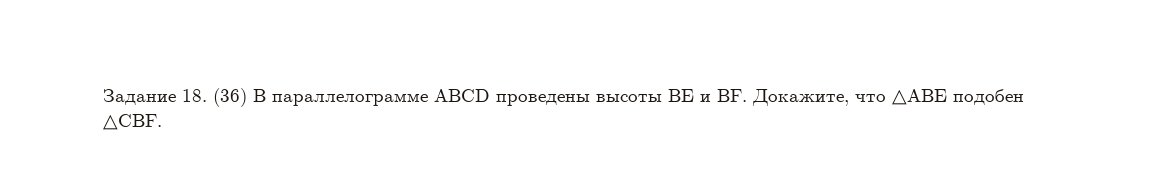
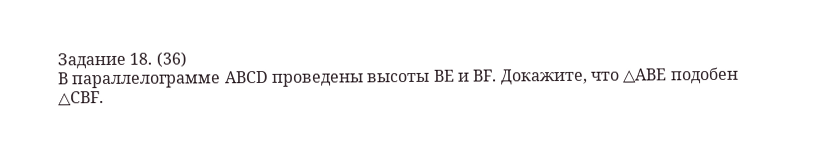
(247, 97) none -> (187, 59) //

